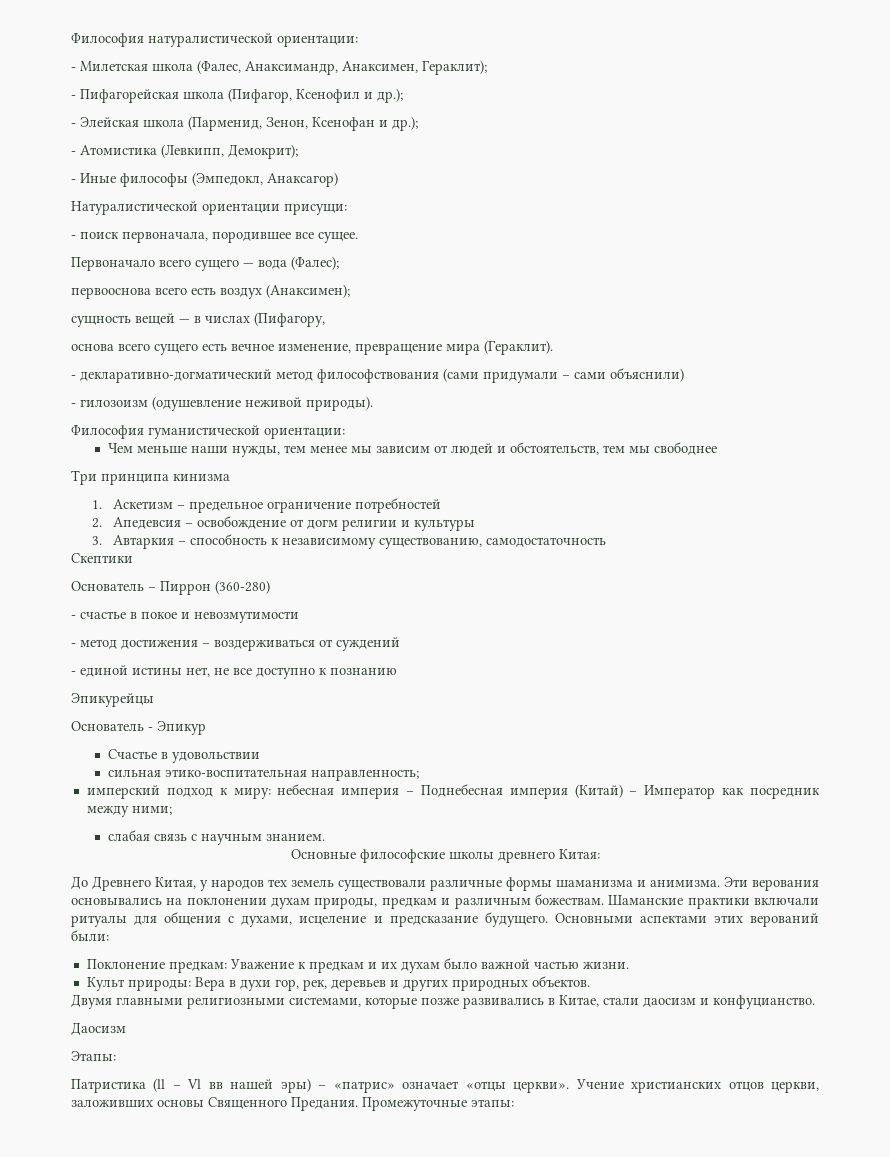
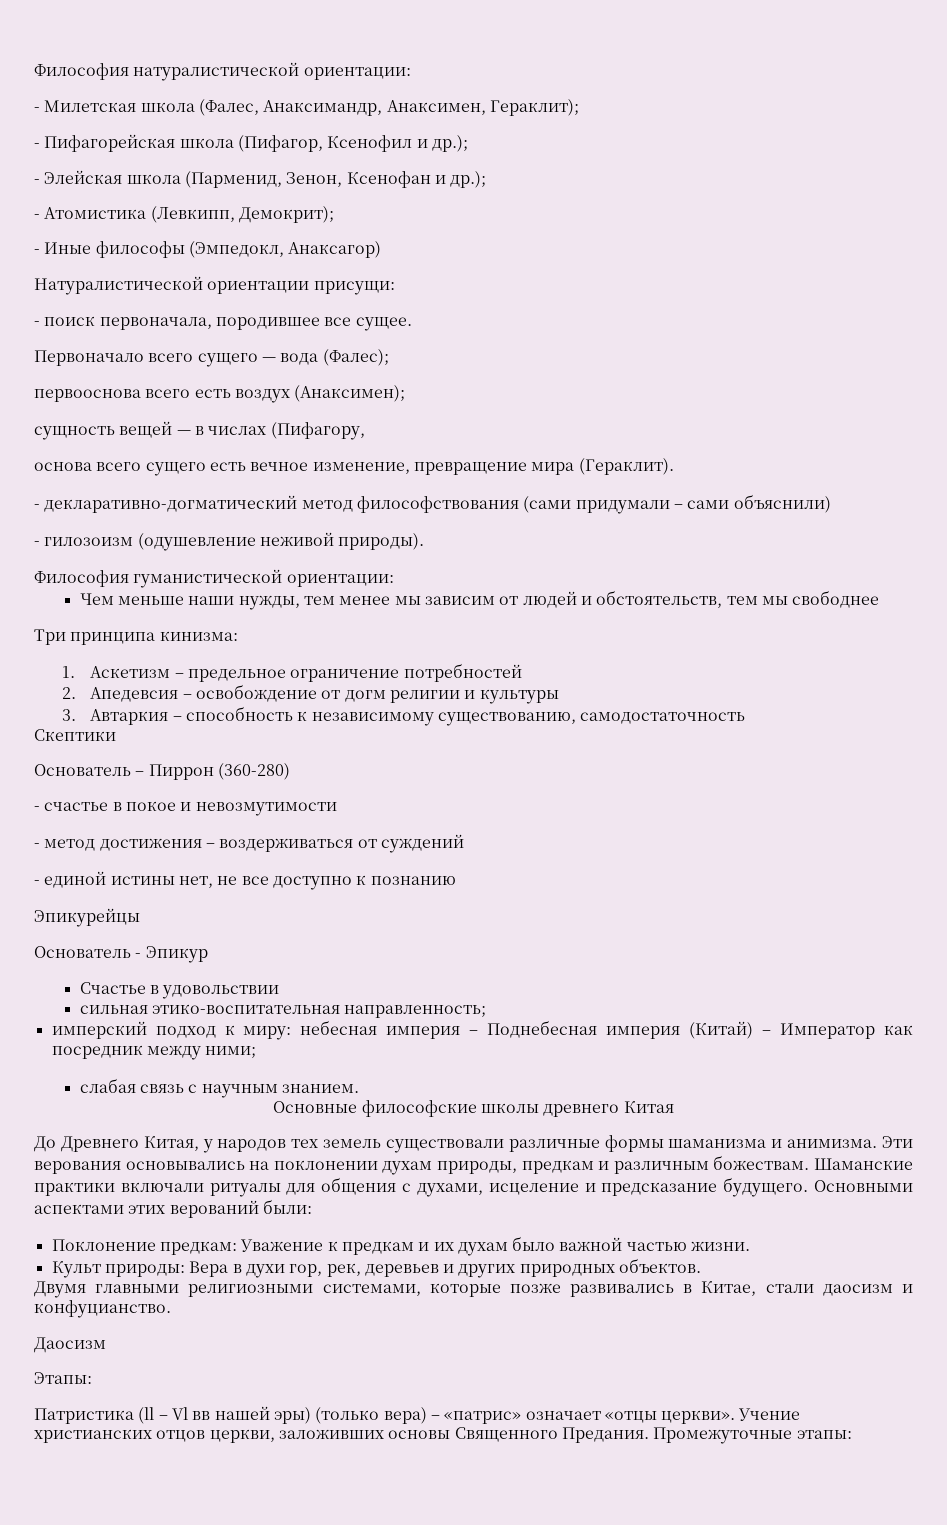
[173,474,230,481] кинизма -> [159,631,238,641] кинизма:
[558,849,600,859] Китая: -> [623,1101,674,1113] Китая
(311, 1085) none -> [315,1407,427,1424] (только вера)

